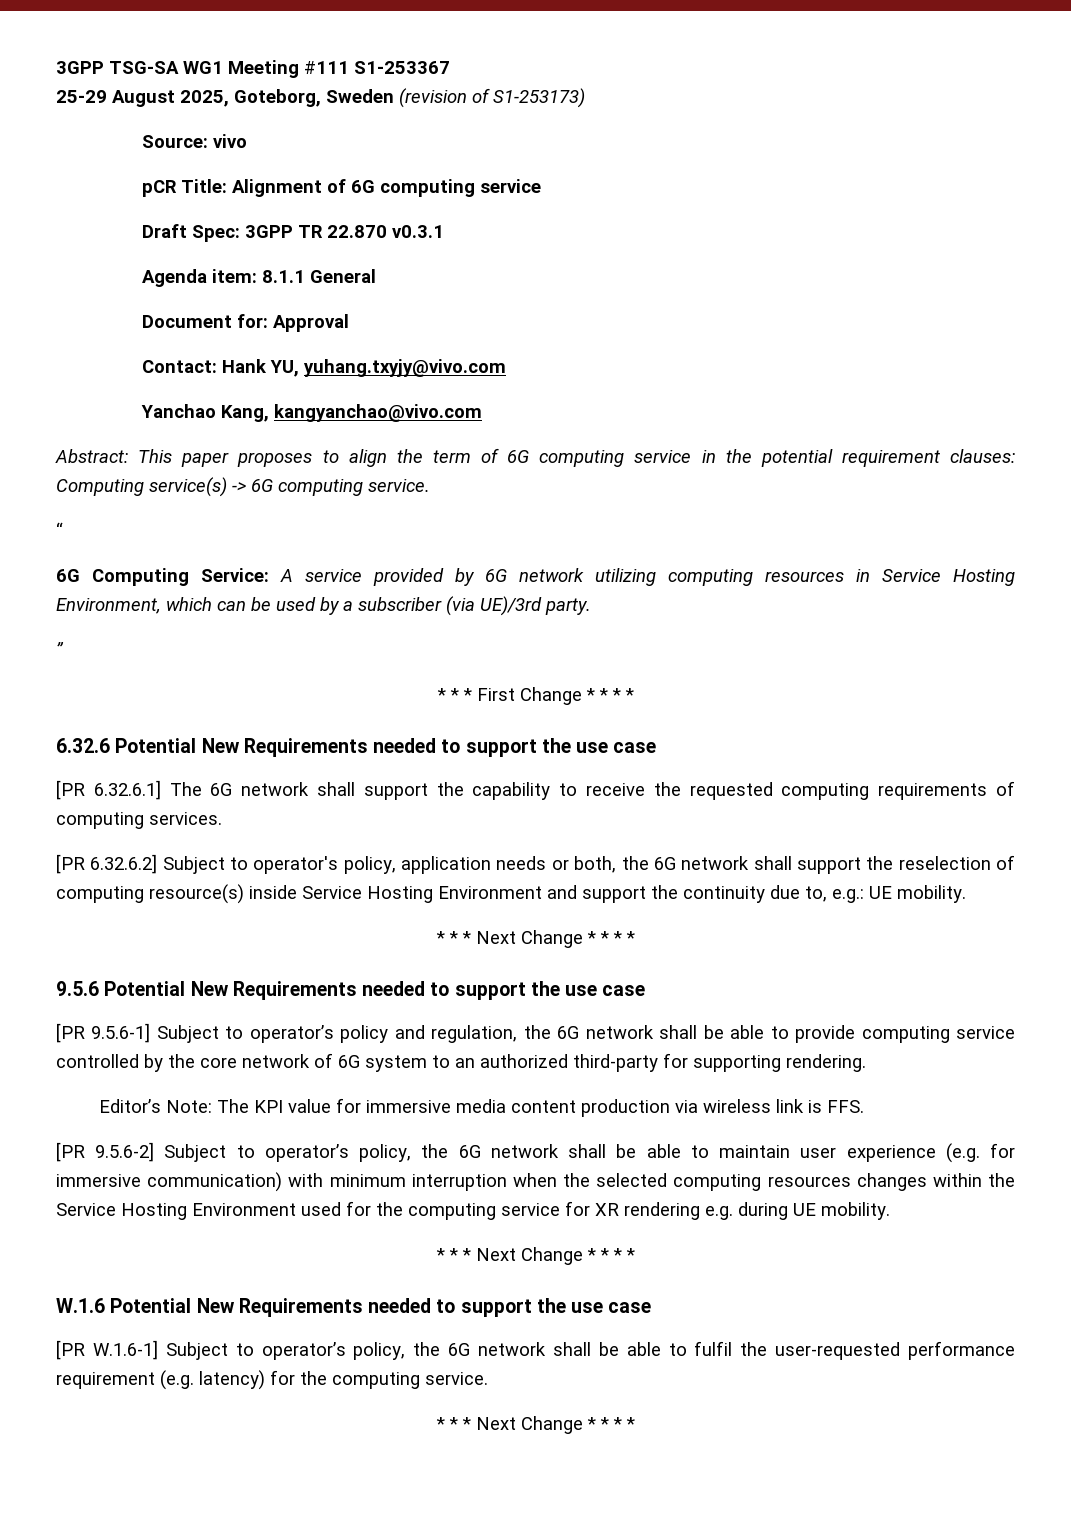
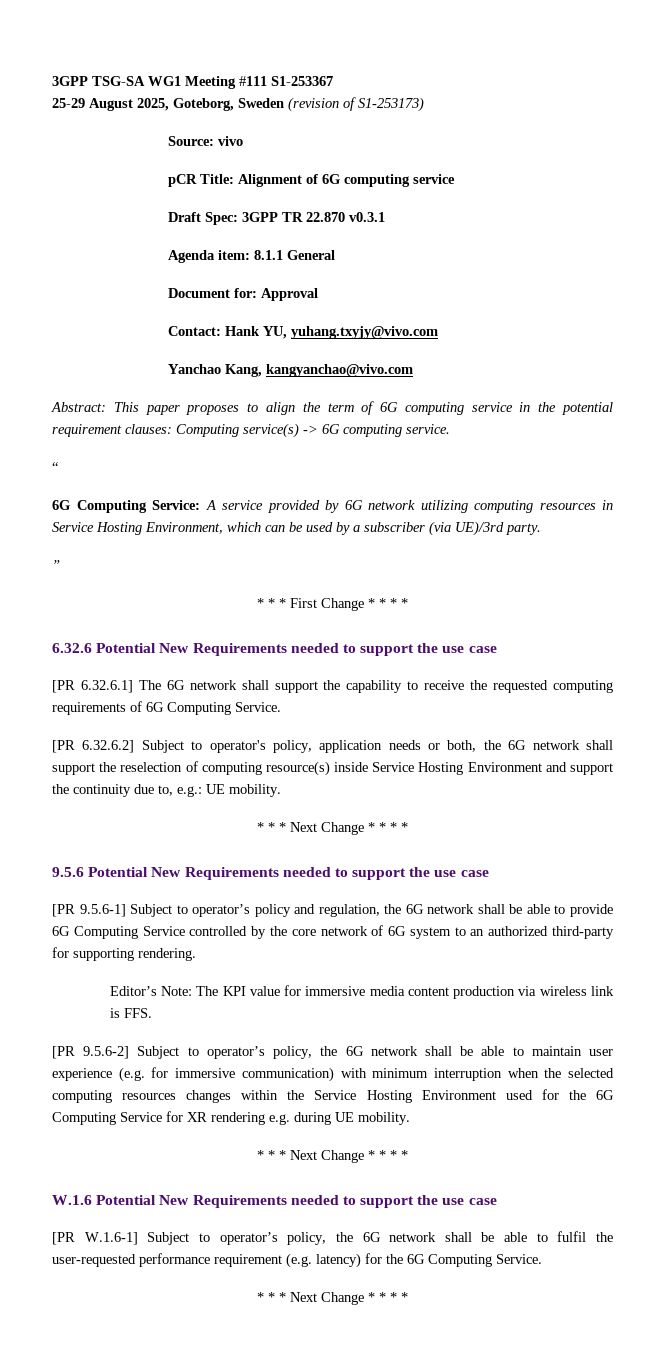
[56,812,222,829] computing services. -> [146,702,281,715] 6G Computing Service.
[861,1026,1016,1043] computing service -> [52,926,185,939] 6G Computing Service
[408,1203,560,1220] computing service -> [595,1090,614,1100] [52,1112,162,1125] 6G Computing Service
[332,1372,488,1389] computing service. -> [407,1254,542,1267] 6G Computing Service.

